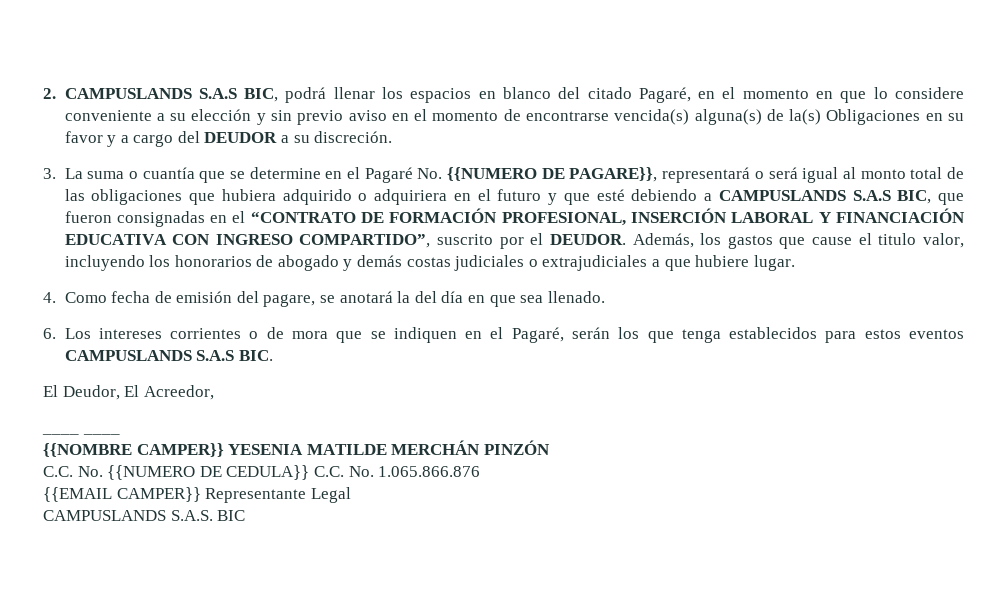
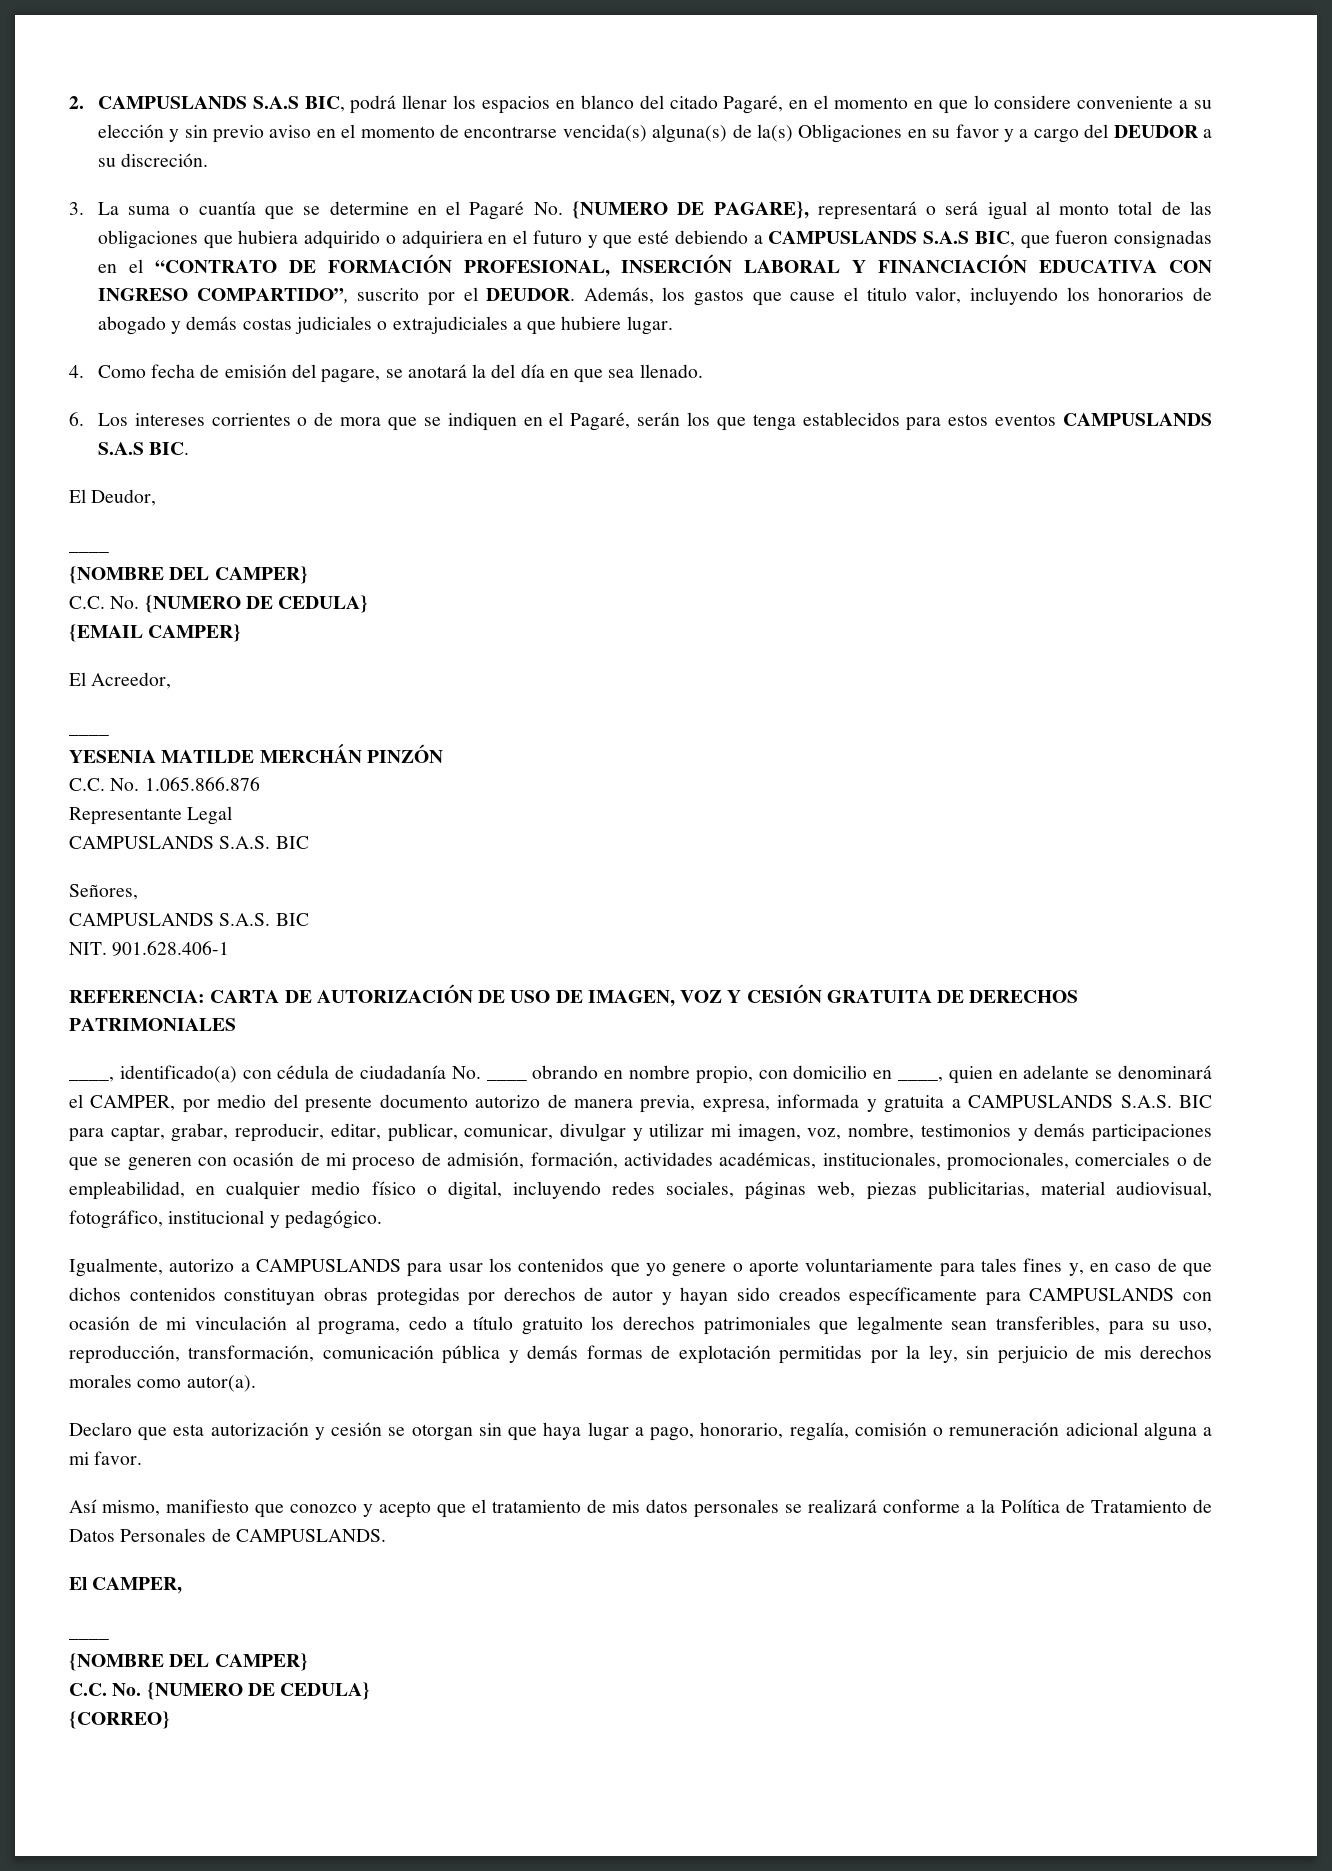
[447,167,658,182] {{NUMERO DE PAGARE}}, -> [571,201,809,219] {NUMERO DE PAGARE},
(120, 392) none -> [69,551,109,553] [69,566,308,584] [69,595,369,613] [69,624,242,642] // ____ // {NOMBRE DEL CAMPER} // C.C. No. {NUMERO DE CEDULA} // {EMAIL CAMPER} //
[82,433,120,435] [43,443,224,457] ____ // {{NOMBRE CAMPER}} -> (109, 735) //
[107,465,374,480] {{NUMERO DE CEDULA}} C.C. No. -> (140, 784) none
[43,487,201,502] {{EMAIL CAMPER}} -> (260, 784) none
(246, 515) none -> [69,884,138,900] [69,913,309,926] [69,941,230,956] [69,984,1079,1007] [69,1018,236,1031] [69,1065,481,1083] [486,1079,527,1081] [532,1065,1212,1084] [69,1094,1212,1113] [69,1123,1213,1142] [69,1152,1212,1171] [69,1181,1212,1200] [69,1210,382,1229] [69,1258,1213,1277] [69,1287,1212,1306] [69,1316,1212,1335] [69,1345,1213,1364] [69,1374,256,1392] [69,1422,1212,1441] [69,1451,143,1465] [69,1499,1212,1518] [69,1528,386,1542] [69,1577,183,1594] [69,1638,109,1640] [69,1653,308,1671] [69,1682,371,1700] [69,1711,170,1729] // Señores, // CAMPUSLANDS S.A.S. BIC // NIT. 901.628.406-1 // REFERENCIA: CARTA DE AUTORIZACIÓN DE USO DE IMAGEN, VOZ Y CESIÓN GRATUITA DE DERECHOS PATRIMONIALES // ____, identificado(a) con cédula de ciudadanía No. ____ obrando en nombre propio, con domicilio en ____, quien en adelante se denominará el CAMPER, por medio del presente documento autorizo de manera previa, expresa, informada y gratuita a CAMPUSLANDS S.A.S. BIC para captar, grabar, reproducir, editar, publicar, comunicar, divulgar y utilizar mi imagen, voz, nombre, testimonios y demás participaciones que se generen con ocasión de mi proceso de admisión, formación, actividades académicas, institucionales, promocionales, comerciales o de empleabilidad, en cualquier medio físico o digital, incluyendo redes sociales, páginas web, piezas publicitarias, material audiovisual, fotográfico, institucional y pedagógico. // Igualmente, autorizo a CAMPUSLANDS para usar los contenidos que yo genere o aporte voluntariamente para tales fines y, en caso de que dichos contenidos constituyan obras protegidas por derechos de autor y hayan sido creados específicamente para CAMPUSLANDS con ocasión de mi vinculación al programa, cedo a título gratuito los derechos patrimoniales que legalmente sean transferibles, para su uso, reproducción, transformación, comunicación pública y demás formas de explotación permitidas por la ley, sin perjuicio de mis derechos morales como autor(a). // Declaro que esta autorización y cesión se otorgan sin que haya lugar a pago, honorario, regalía, comisión o remuneración adicional alguna a mi favor. // Así mismo, manifiesto que conozco y acepto que el tratamiento de mis datos personales se realizará conforme a la Política de Tratamiento de Datos Personales de CAMPUSLANDS. // El CAMPER, // ____ // {NOMBRE DEL CAMPER} // C.C. No. {NUMERO DE CEDULA} // {CORREO}

